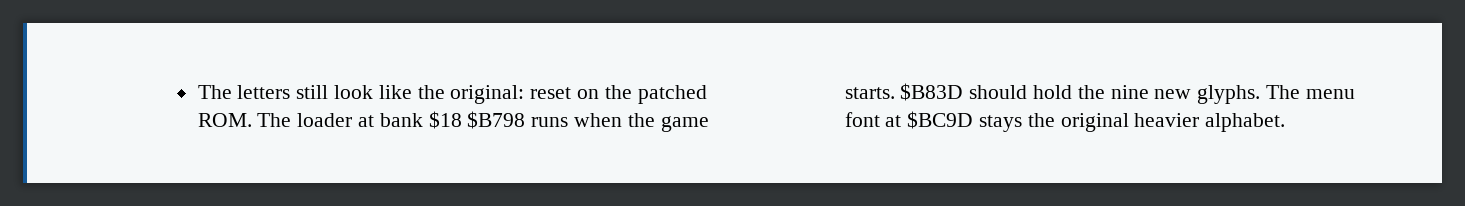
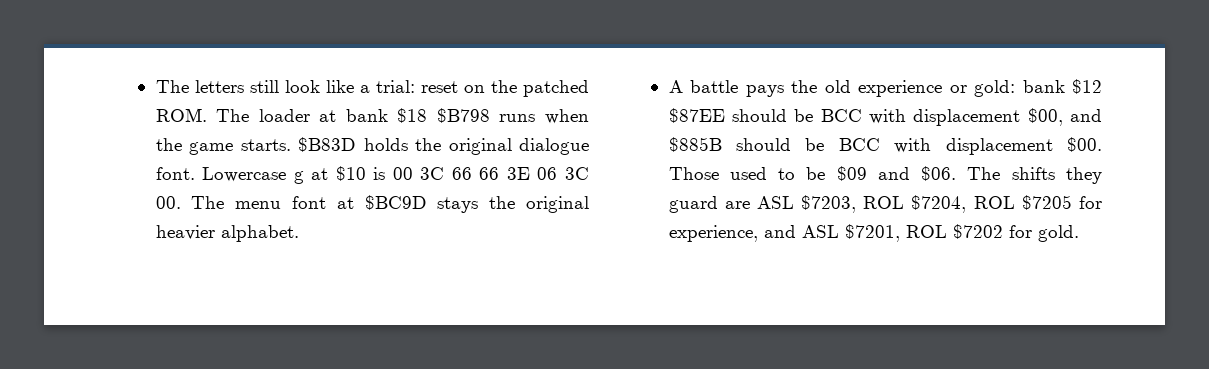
[417,85,525,104] the original: -> [359,80,415,93] a trial:
[969,85,1261,104] should hold the nine new glyphs. -> [363,138,590,155] [155,166,589,184] [155,196,181,209] holds the original dialogue font. Lowercase g at $10 is 00 3C 66 66 3E 06 3C 00.
(1286, 122) none -> [668,79,1102,97] [668,108,1102,126] [668,137,1102,155] [668,166,1102,184] [668,195,1102,213] [668,224,1079,242] // A battle pays the old experience or gold: bank $12 $87EE should be BCC with displacement $00, and $885B should be BCC with displacement $00. Those used to be $09 and $06. The shifts they guard are ASL $7203, ROL $7204, ROL $7205 for experience, and ASL $7201, ROL $7202 for gold.

